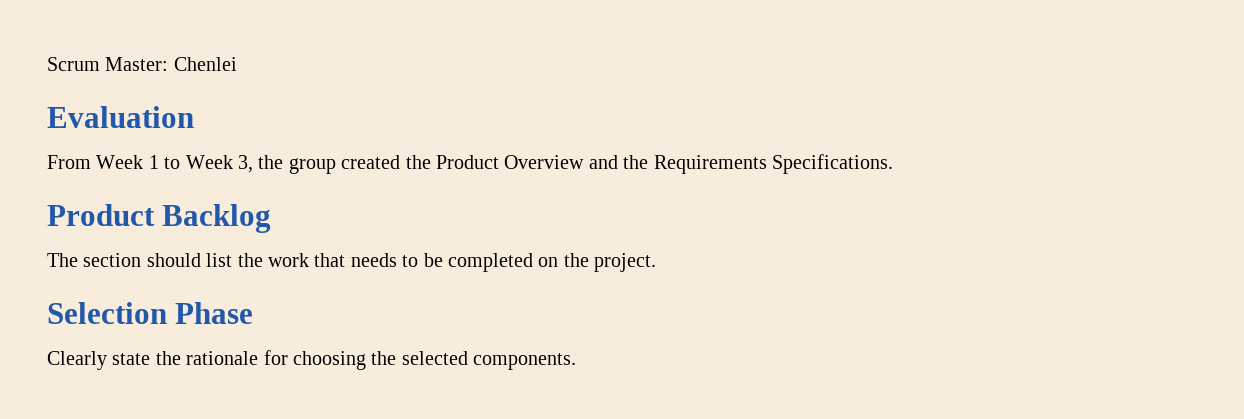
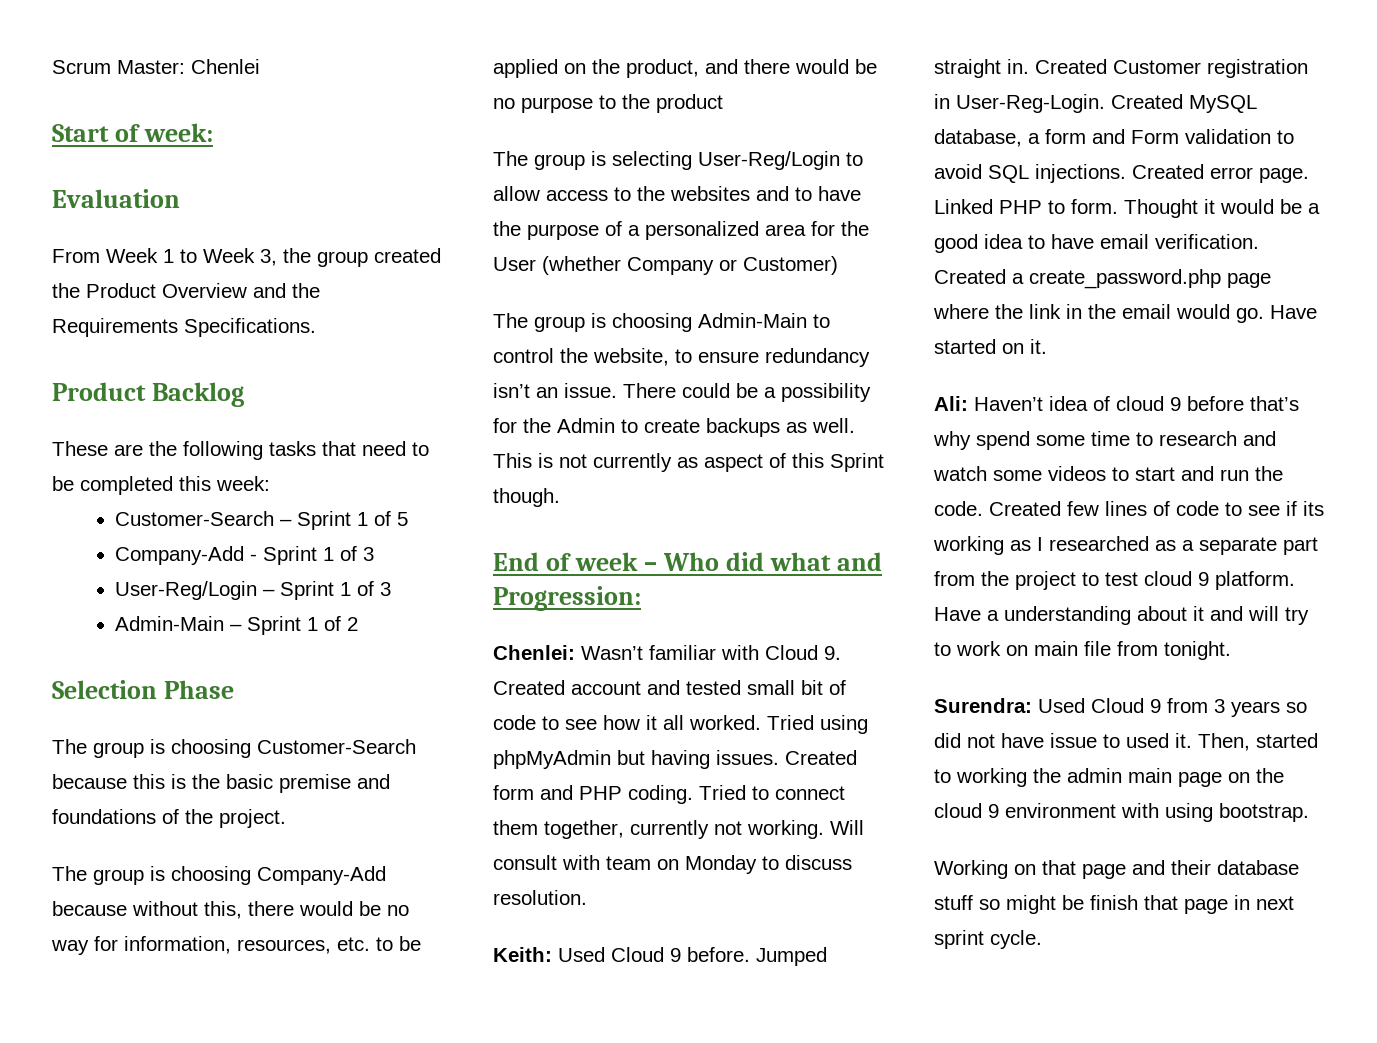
(237, 64) none -> [52,123,214,142] // Start of week:
[47,253,657,272] [47,302,254,324] [47,350,577,370] The section should list the work that needs to be completed on the project. // Selection Phase // Clearly state the rationale for choosing the selected components. -> [52,441,429,460] [52,476,270,495] [115,511,409,530] [115,546,375,565] [115,581,392,600] [115,616,359,635] [52,680,235,699] [52,739,416,758] [52,774,390,793] [52,809,286,828] [52,866,386,885] [52,901,409,919] [51,936,421,955] [493,59,877,78] [493,94,723,113] [493,151,863,170] [493,186,861,201] [493,221,869,240] [493,256,838,275] [493,313,830,332] [493,348,870,367] [493,383,871,402] [493,418,855,437] [493,453,884,472] [493,488,560,507] [493,552,883,571] [493,586,641,611] [493,645,841,660] [493,680,846,695] [493,715,868,734] [493,750,857,769] [493,785,845,804] [493,820,864,839] [493,855,852,874] [493,890,587,905] [493,947,827,966] [934,59,1308,78] [934,94,1257,113] [934,129,1294,147] [934,164,1309,183] [934,199,1320,218] [934,234,1259,253] [934,269,1271,289] [933,304,1317,323] [934,339,1047,354] [934,396,1299,411] [933,431,1276,450] [933,466,1283,481] [934,501,1324,516] [933,536,1318,555] [934,571,1295,590] [934,606,1309,625] [934,641,1231,660] [934,698,1307,717] [934,733,1318,751] [934,768,1284,787] [934,803,1309,822] [934,860,1299,879] [934,895,1294,914] [934,930,1042,949] These are the following tasks that need to be completed this week: // Customer-Search – Sprint 1 of 5 // Company-Add - Sprint 1 of 3 // User-Reg/Login – Sprint 1 of 3 // Admin-Main – Sprint 1 of 2 // Selection Phase // The group is choosing Customer-Search because this is the basic premise and foundations of the project. // The group is choosing Company-Add because without this, there would be no way for information, resources, etc. to be applied on the product, and there would be no purpose to the product // The group is selecting User-Reg/Login to allow access to the websites and to have the purpose of a personalized area for the User (whether Company or Customer) // The group is choosing Admin-Main to control the website, to ensure redundancy isn’t an issue. There could be a possibility for the Admin to create backups as well. This is not currently as aspect of this Sprint though. // End of week – Who did what and Progression: // Chenlei: Wasn’t familiar with Cloud 9. Created account and tested small bit of code to see how it all worked. Tried using phpMyAdmin but having issues. Created form and PHP coding. Tried to connect them together, currently not working. Will consult with team on Monday to discuss resolution. // Keith: Used Cloud 9 before. Jumped straight in. Created Customer registration in User-Reg-Login. Created MySQL database, a form and Form validation to avoid SQL injections. Created error page. Linked PHP to form. Thought it would be a good idea to have email verification. Created a create_password.php page where the link in the email would go. Have started on it. // Ali: Haven’t idea of cloud 9 before that’s why spend some time to research and watch some videos to start and run the code. Created few lines of code to see if its working as I researched as a separate part from the project to test cloud 9 platform. Have a understanding about it and will try to work on main file from tonight. // Surendra: Used Cloud 9 from 3 years so did not have issue to used it. Then, started to working the admin main page on the cloud 9 environment with using bootstrap. // Working on that page and their database stuff so might be finish that page in next sprint cycle.

